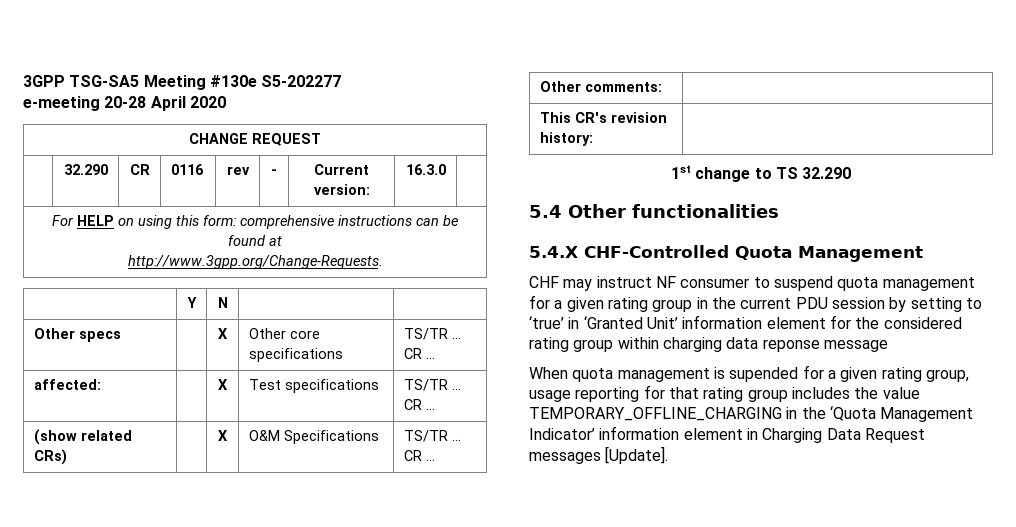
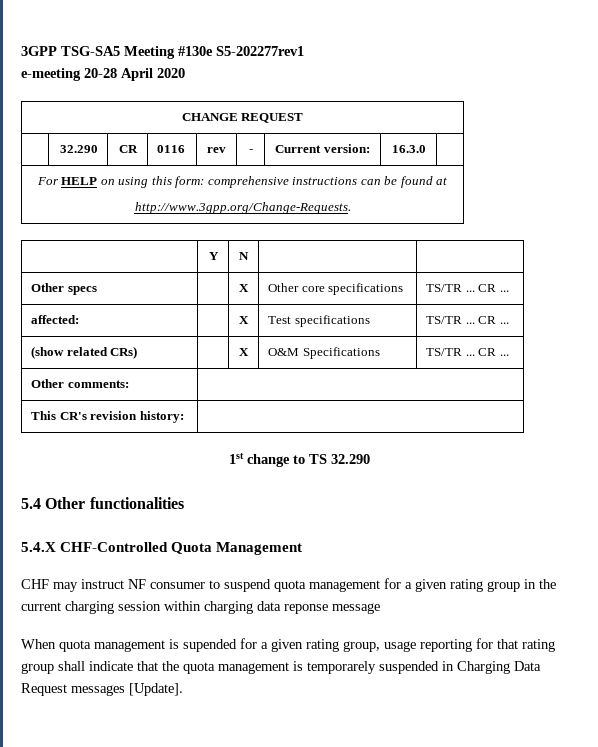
[261,75,342,87] S5-202277 -> [216,46,304,56] S5-202277rev1
[795,297,982,312] [529,315,962,329] [529,337,614,352] PDU session by setting to ‘true’ in ‘Granted Unit’ information element for the considered rating group -> [65,601,161,614] charging session
[791,387,920,399] [529,406,974,422] [529,426,743,440] includes the value TEMPORARY_OFFLINE_CHARGING in the ‘Quota Management Indicator’ information element -> [58,661,439,674] shall indicate that the quota management is temporarely suspended

